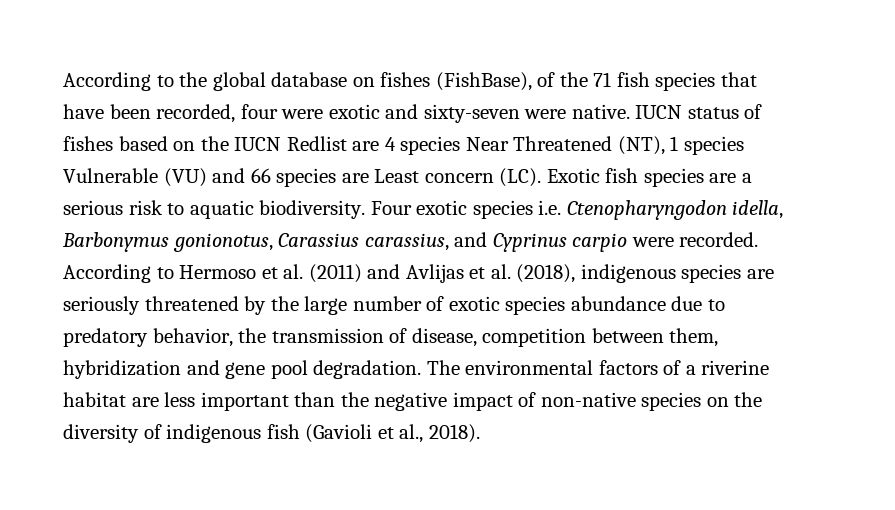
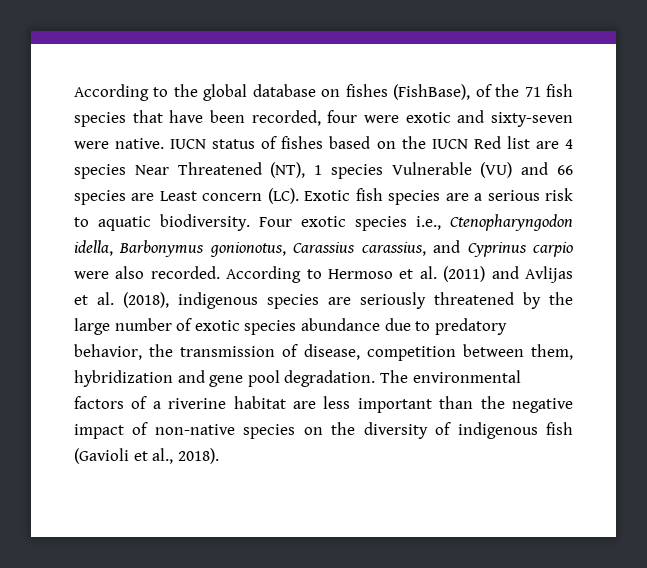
[286,136,347,151] Redlist -> [473,136,530,149] Red list
[538,200,562,215] i.e. -> [416,216,441,230] i.e.,
(674, 242) none -> [115,266,145,279] also

